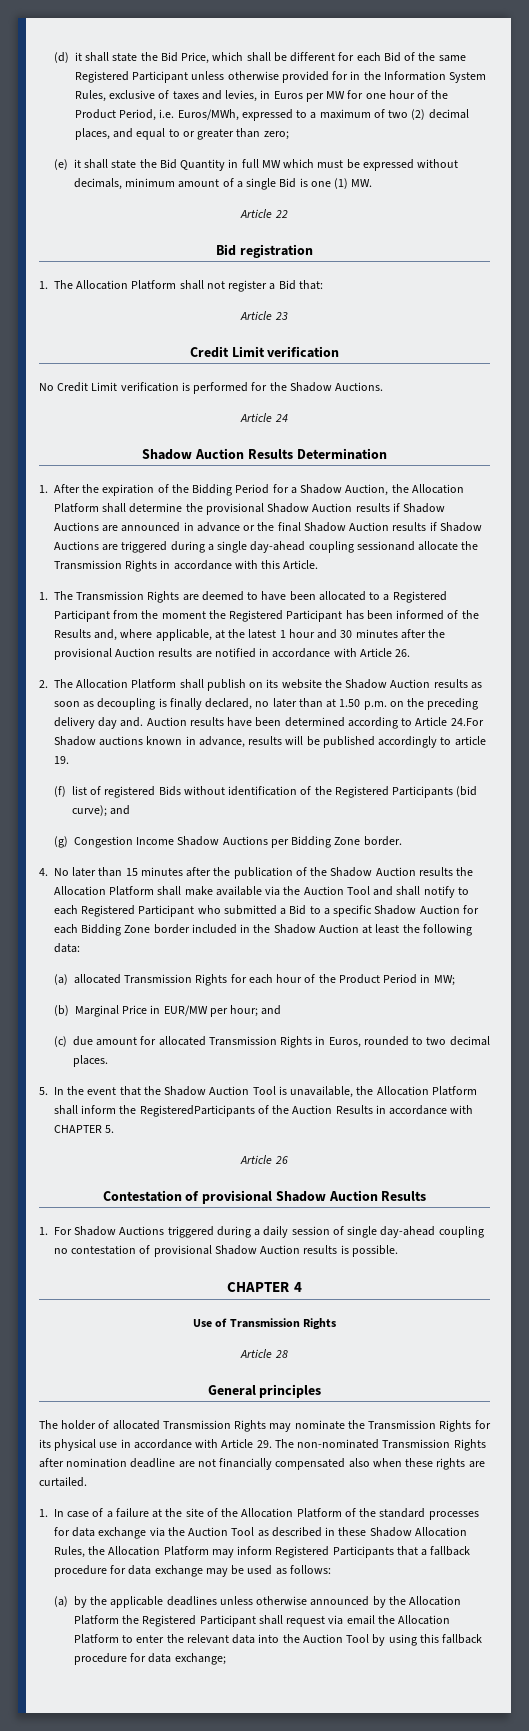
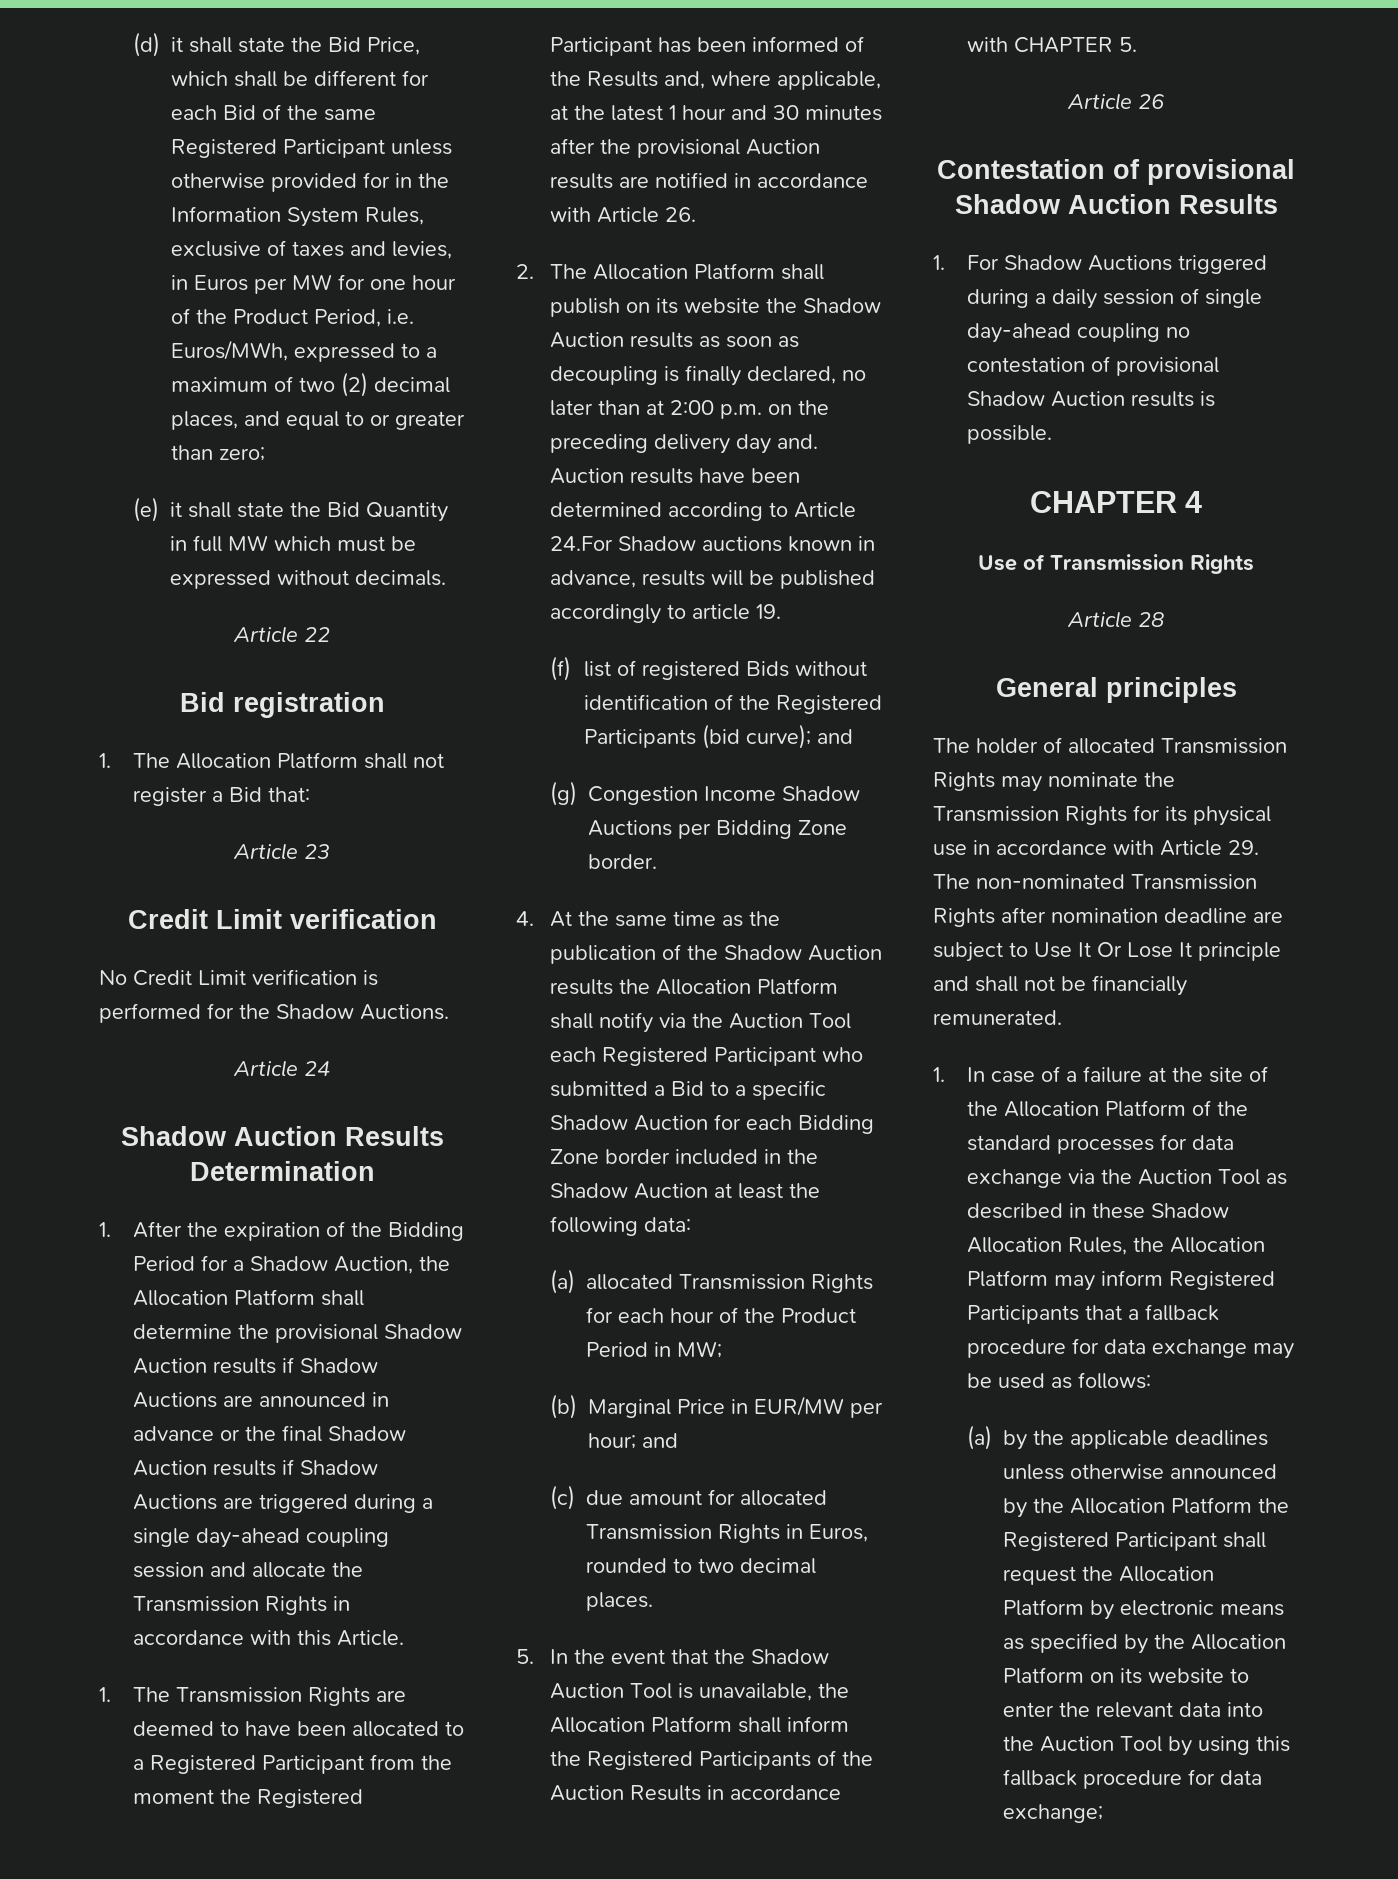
[73,178,373,190] decimals, minimum amount of a single Bid is one (1) MW. -> [354,570,446,586] decimals.
[356,541,415,551] sessionand -> [132,1562,246,1578] session and
[339,699,361,707] 1.50 -> [669,400,714,415] 2:00
[54,867,212,877] No later than 15 minutes after -> [549,911,743,927] At the same time as
[184,886,469,898] make available via the Auction Tool and shall notify to -> [598,1012,851,1033] notify via the Auction Tool
[139,1105,255,1117] RegisteredParticipants -> [586,1751,811,1770] Registered Participants
[197,1458,485,1470] [39,1477,87,1487] not financially compensated also when these rights are curtailed. -> [933,942,1281,962] [933,975,1187,996] [933,1010,1062,1025] subject to Use It Or Lose It principle and shall not be financially remunerated.
[328,1615,451,1625] [73,1634,119,1644] via email the Allocation Platform -> [1081,1566,1214,1582] [1002,1599,1284,1620] [1002,1633,1286,1654] [1002,1667,1224,1684] the Allocation Platform by electronic means as specified by the Allocation Platform on its website

